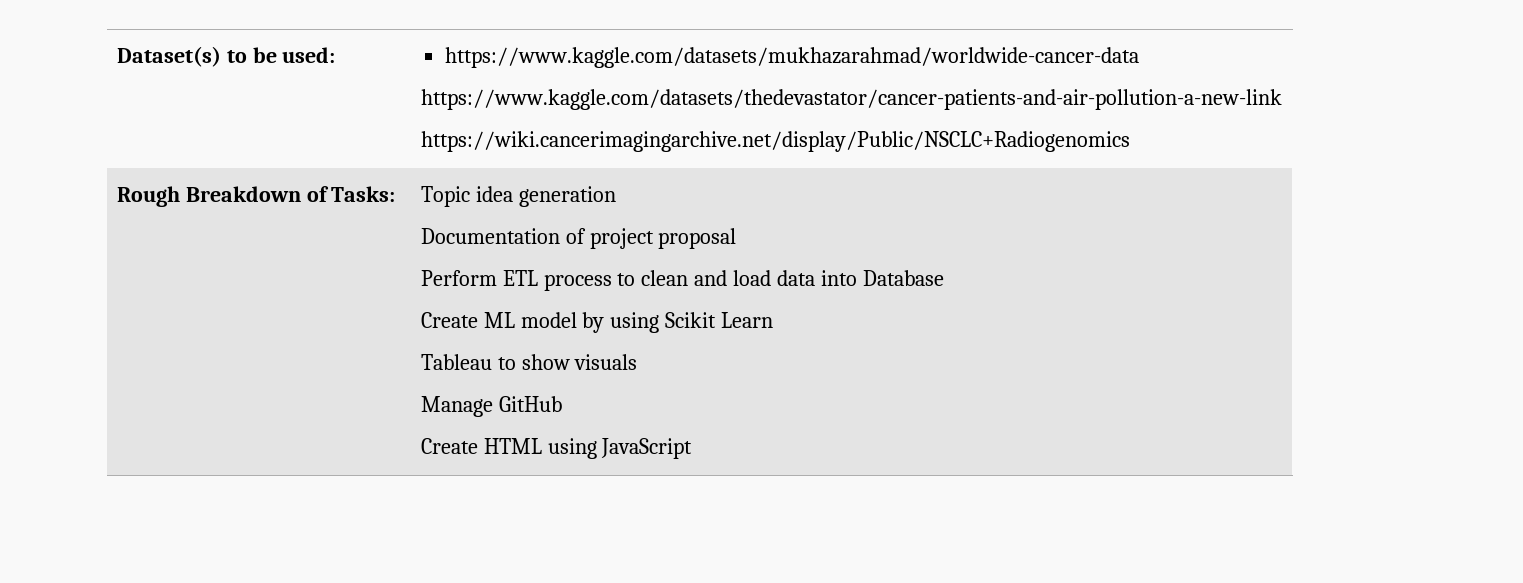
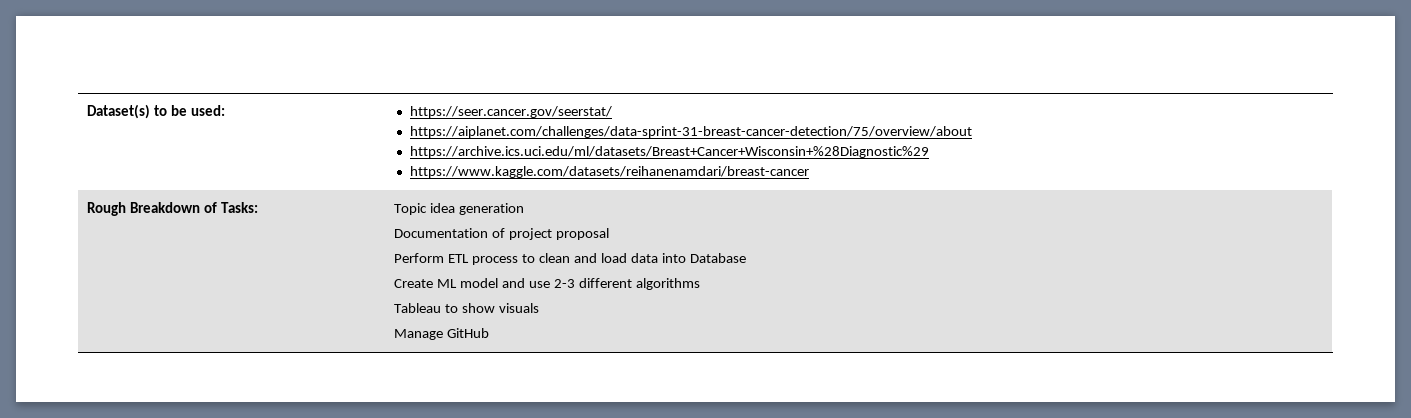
[444,47,1139,68] [420,89,1282,110] [420,131,1130,152] https://www.kaggle.com/datasets/mukhazarahmad/worldwide-cancer-data // https://www.kaggle.com/datasets/thedevastator/cancer-patients-and-air-pollution-a-new-link // https://wiki.cancerimagingarchive.net/display/Public/NSCLC+Radiogenomics -> [410,106,613,118] [410,126,973,138] [410,146,930,158] [410,166,810,178] https://seer.cancer.gov/seerstat/ // https://aiplanet.com/challenges/data-sprint-31-breast-cancer-detection/75/overview/about // https://archive.ics.uci.edu/ml/datasets/Breast+Cancer+Wisconsin+%28Diagnostic%29 // https://www.kaggle.com/datasets/reihanenamdari/breast-cancer
[582,312,774,333] by using Scikit Learn -> [502,278,700,290] and use 2-3 different algorithms
[420,438,693,459] // Create HTML using JavaScript -> (490, 333) none

